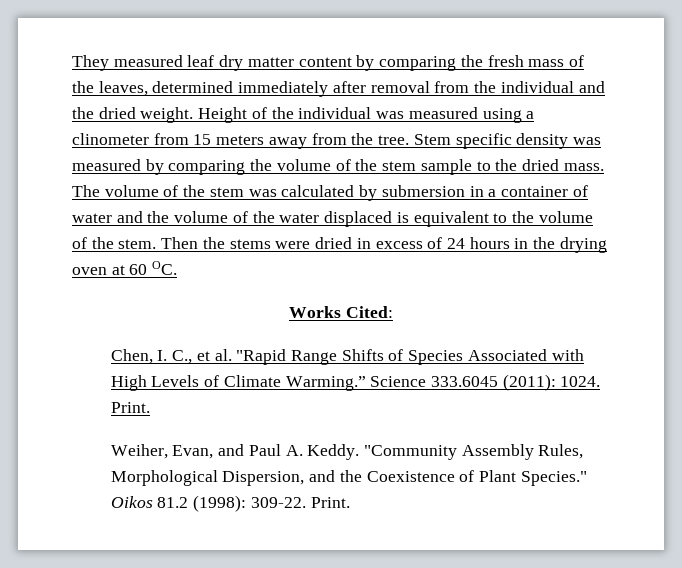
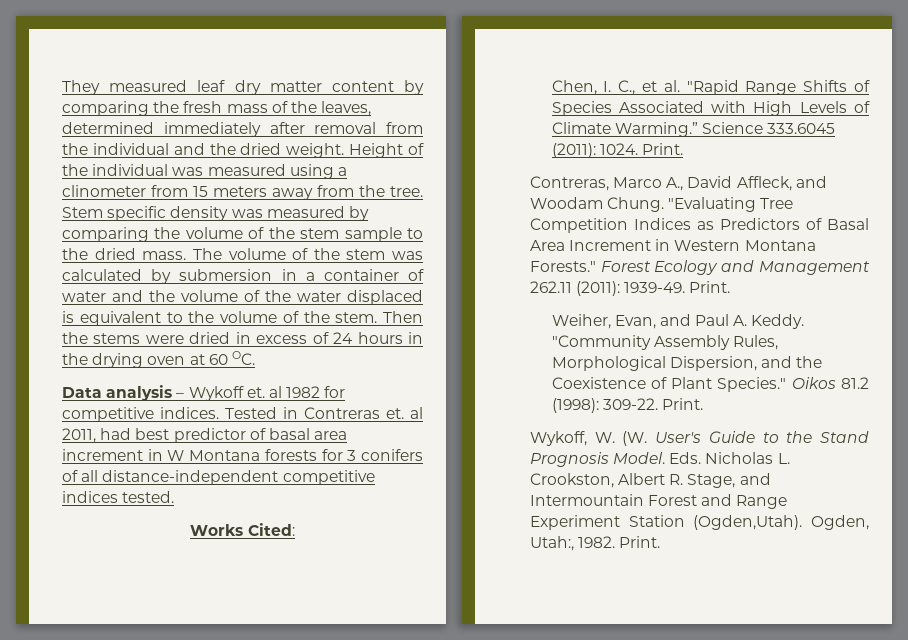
(178, 268) none -> [62,385,346,401] [62,407,423,422] [62,428,348,443] [62,449,423,461] [62,470,375,485] [62,491,175,503] // Data analysis – Wykoff et. al 1982 for competitive indices. Tested in Contreras et. al 2011, had best predictor of basal area increment in W Montana forests for 3 conifers of all distance-independent competitive indices tested.
(150, 407) none -> [529,176,827,191] [529,197,794,212] [529,218,869,233] [529,239,816,251] [529,260,870,275] [529,281,731,296] // Contreras, Marco A., David Affleck, and Woodam Chung. "Evaluating Tree Competition Indices as Predictors of Basal Area Increment in Western Montana Forests." Forest Ecology and Management 262.11 (2011): 1939-49. Print.
(350, 502) none -> [529,431,869,446] [529,452,790,467] [529,473,771,488] [529,494,788,509] [529,515,869,530] [529,536,661,551] // Wykoff, W. (W. User's Guide to the Stand Prognosis Model. Eds. Nicholas L. Crookston, Albert R. Stage, and Intermountain Forest and Range Experiment Station (Ogden,Utah). Ogden, Utah:, 1982. Print.

